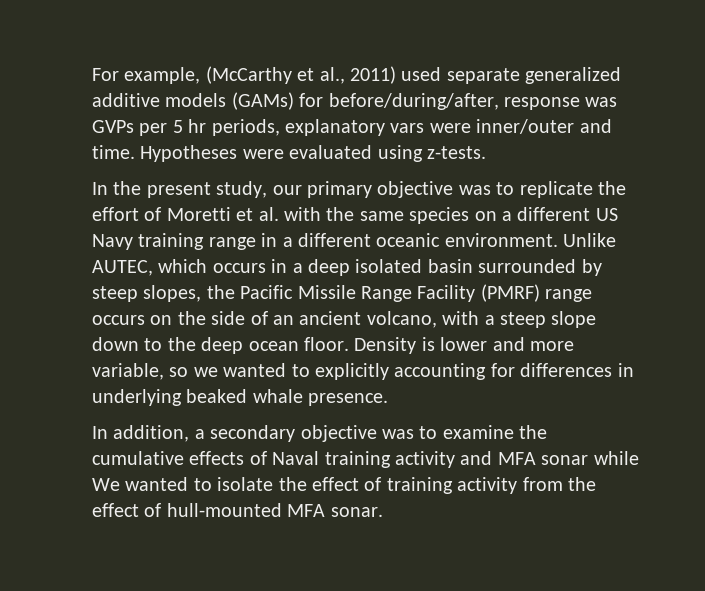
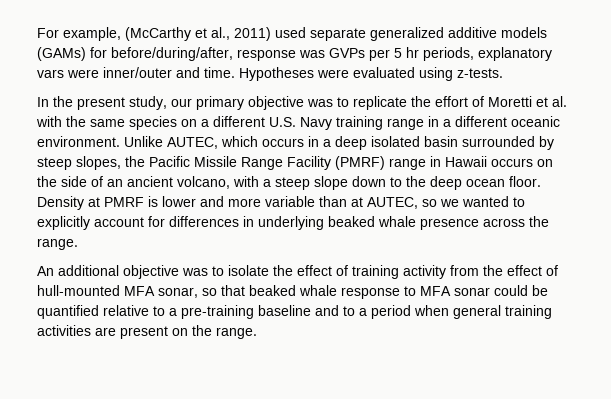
[595,208,618,221] US -> [269,117,296,127] U.S.
(593, 295) none -> [430,156,487,167] in Hawaii
(417, 345) none -> [88,197,144,207] at PMRF
[92,363,164,380] variable, -> [265,196,418,209] variable than at AUTEC,
[394,363,487,380] accounting -> [94,217,144,227] account
[308,393,389,406] [92,425,548,442] [92,451,639,468] [92,477,189,491] presence. // In addition, a secondary objective was to examine the cumulative effects of Naval training activity and MFA sonar while We wanted -> [420,216,549,230] [37,238,78,250] [37,265,208,279] presence across the range. // An additional objective was
[330,507,383,517] sonar. -> [158,285,548,299] [37,305,552,319] [37,325,257,339] sonar, so that beaked whale response to MFA sonar could be quantified relative to a pre-training baseline and to a period when general training activities are present on the range.

